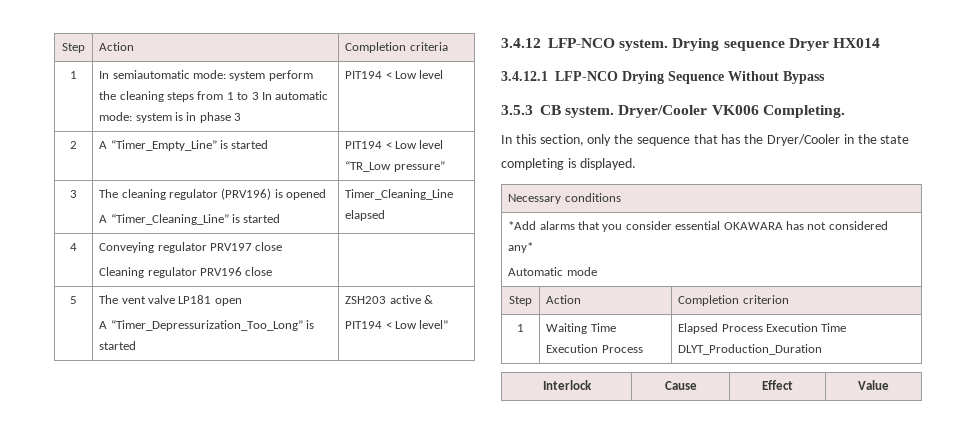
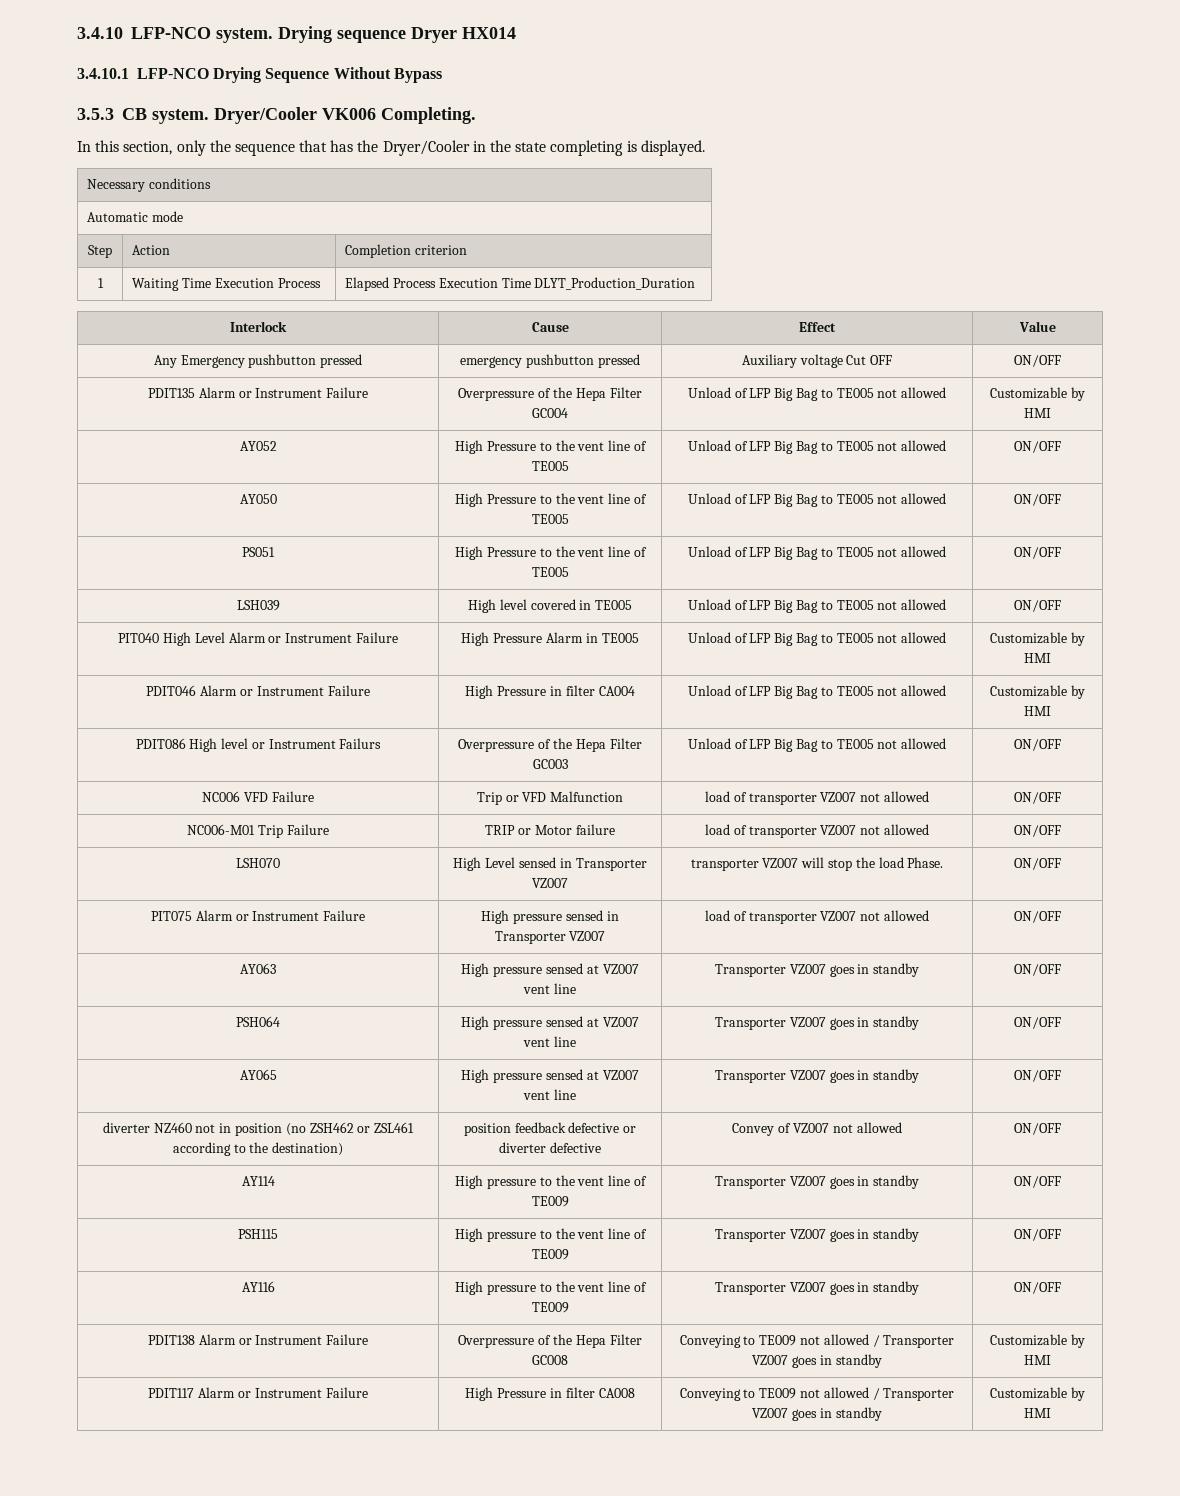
[62,43,85,53] [99,42,135,51] [345,42,448,53] [70,71,77,79] [99,70,313,81] [99,91,329,102] [99,112,242,123] [345,70,444,79] [70,141,77,149] [99,140,269,151] [345,140,444,149] [345,161,445,172] [70,190,77,198] [99,188,327,200] [99,214,281,225] [345,189,454,200] [345,210,386,221] [70,243,77,251] [99,242,283,253] [99,267,273,278] [70,296,77,304] [99,295,242,306] [99,320,314,331] [99,341,137,350] [345,295,433,304] [345,320,449,329] [501,38,541,48] Step | Action | Completion criteria // 1 | In semiautomatic mode: system perform the cleaning steps from 1 to 3 In automatic mode: system is in phase 3 | PIT194 < Low level // 2 | A “Timer_Empty_Line” is started | PIT194 < Low level “TR_Low pressure” // 3 | The cleaning regulator (PRV196) is opened // A “Timer_Cleaning_Line” is started | Timer_Cleaning_Line elapsed // 4 | Conveying regulator PRV197 close // Cleaning regulator PRV196 close | // 5 | The vent valve LP181 open // A “Timer_Depressurization_Too_Long” is started | ZSH203 active & // PIT194 < Low level” // 3.4.12 -> [77,27,123,39] 3.4.10
[501,71,548,81] 3.4.12.1 -> [77,68,129,79] 3.4.10.1
[508,221,888,232] [508,242,534,253] *Add alarms that you consider essential OKAWARA has not considered any* // -> (212, 183) none
(889, 385) none -> [153,354,363,368] [460,354,640,368] [741,354,893,368] [1014,355,1061,367] [147,387,369,398] [458,387,642,401] [532,408,568,418] [687,387,947,401] [990,387,1085,401] [1024,408,1051,418] [239,441,277,451] [455,440,647,454] [531,461,569,471] [687,440,947,454] [1014,441,1061,453] [239,494,277,504] [455,493,647,507] [531,514,569,524] [687,493,947,507] [1014,494,1061,506] [242,547,275,557] [455,546,647,560] [531,567,569,577] [687,546,947,560] [1014,547,1061,559] [236,600,280,611] [467,599,633,613] [687,599,947,613] [1014,600,1061,612] [118,632,398,646] [461,632,639,646] [687,632,947,646] [990,632,1085,646] [1024,653,1051,663] [146,685,370,696] [465,685,635,699] [687,685,947,699] [990,685,1085,699] [1024,706,1051,716] [135,738,382,752] [458,738,642,752] [532,759,568,769] [687,738,947,752] [1014,739,1061,751] [202,791,314,802] [476,791,624,805] [705,791,929,805] [1014,792,1061,804] [187,824,329,838] [485,824,615,835] [705,824,929,838] [1014,825,1061,837] [236,858,280,868] [453,857,647,871] [532,878,568,888] [690,857,944,871] [1014,858,1061,870] [150,910,366,921] [481,910,619,924] [494,931,606,944] [705,910,929,924] [1014,911,1061,923] [240,963,276,974] [461,963,639,977] [523,983,576,994] [714,963,920,977] [1014,964,1061,976] [236,1016,280,1027] [461,1016,639,1030] [523,1036,576,1047] [714,1016,920,1030] [1014,1017,1061,1029] [239,1069,277,1080] [461,1069,639,1083] [523,1089,576,1100] [714,1069,920,1083] [1014,1070,1061,1082] [102,1122,415,1136] [172,1142,344,1156] [463,1122,637,1136] [499,1142,601,1153] [732,1122,902,1136] [1014,1123,1061,1135] [241,1176,275,1186] [455,1175,647,1189] [531,1196,569,1207] [714,1175,920,1189] [1014,1176,1061,1188] [238,1229,278,1239] [455,1228,647,1242] [531,1249,569,1260] [714,1228,920,1242] [1014,1229,1061,1241] [241,1281,275,1292] [455,1281,647,1295] [531,1302,569,1313] [714,1281,920,1295] [1014,1282,1061,1294] [147,1334,369,1345] [458,1334,642,1348] [532,1355,568,1365] [679,1334,955,1348] [752,1354,882,1368] [990,1334,1085,1348] [1024,1355,1051,1365] [148,1387,368,1398] [465,1387,635,1401] [679,1387,955,1401] [752,1407,882,1421] [990,1387,1085,1401] [1024,1408,1051,1418] // Any Emergency pushbutton pressed | emergency pushbutton pressed | Auxiliary voltage Cut OFF | ON/OFF // PDIT135 Alarm or Instrument Failure | Overpressure of the Hepa Filter GC004 | Unload of LFP Big Bag to TE005 not allowed | Customizable by HMI // AY052 | High Pressure to the vent line of TE005 | Unload of LFP Big Bag to TE005 not allowed | ON/OFF // AY050 | High Pressure to the vent line of TE005 | Unload of LFP Big Bag to TE005 not allowed | ON/OFF // PS051 | High Pressure to the vent line of TE005 | Unload of LFP Big Bag to TE005 not allowed | ON/OFF // LSH039 | High level covered in TE005 | Unload of LFP Big Bag to TE005 not allowed | ON/OFF // PIT040 High Level Alarm or Instrument Failure | High Pressure Alarm in TE005 | Unload of LFP Big Bag to TE005 not allowed | Customizable by HMI // PDIT046 Alarm or Instrument Failure | High Pressure in filter CA004 | Unload of LFP Big Bag to TE005 not allowed | Customizable by HMI // PDIT086 High level or Instrument Failurs | Overpressure of the Hepa Filter GC003 | Unload of LFP Big Bag to TE005 not allowed | ON/OFF // NC006 VFD Failure | Trip or VFD Malfunction | load of transporter VZ007 not allowed | ON/OFF // NC006-M01 Trip Failure | TRIP or Motor failure | load of transporter VZ007 not allowed | ON/OFF // LSH070 | High Level sensed in Transporter VZ007 | transporter VZ007 will stop the load Phase. | ON/OFF // PIT075 Alarm or Instrument Failure | High pressure sensed in Transporter VZ007 | load of transporter VZ007 not allowed | ON/OFF // AY063 | High pressure sensed at VZ007 vent line | Transporter VZ007 goes in standby | ON/OFF // PSH064 | High pressure sensed at VZ007 vent line | Transporter VZ007 goes in standby | ON/OFF // AY065 | High pressure sensed at VZ007 vent line | Transporter VZ007 goes in standby | ON/OFF // diverter NZ460 not in position (no ZSH462 or ZSL461 according to the destination) | position feedback defective or diverter defective | Convey of VZ007 not allowed | ON/OFF // AY114 | High pressure to the vent line of TE009 | Transporter VZ007 goes in standby | ON/OFF // PSH115 | High pressure to the vent line of TE009 | Transporter VZ007 goes in standby | ON/OFF // AY116 | High pressure to the vent line of TE009 | Transporter VZ007 goes in standby | ON/OFF // PDIT138 Alarm or Instrument Failure | Overpressure of the Hepa Filter GC008 | Conveying to TE009 not allowed / Transporter VZ007 goes in standby | Customizable by HMI // PDIT117 Alarm or Instrument Failure | High Pressure in filter CA008 | Conveying to TE009 not allowed / Transporter VZ007 goes in standby | Customizable by HMI

